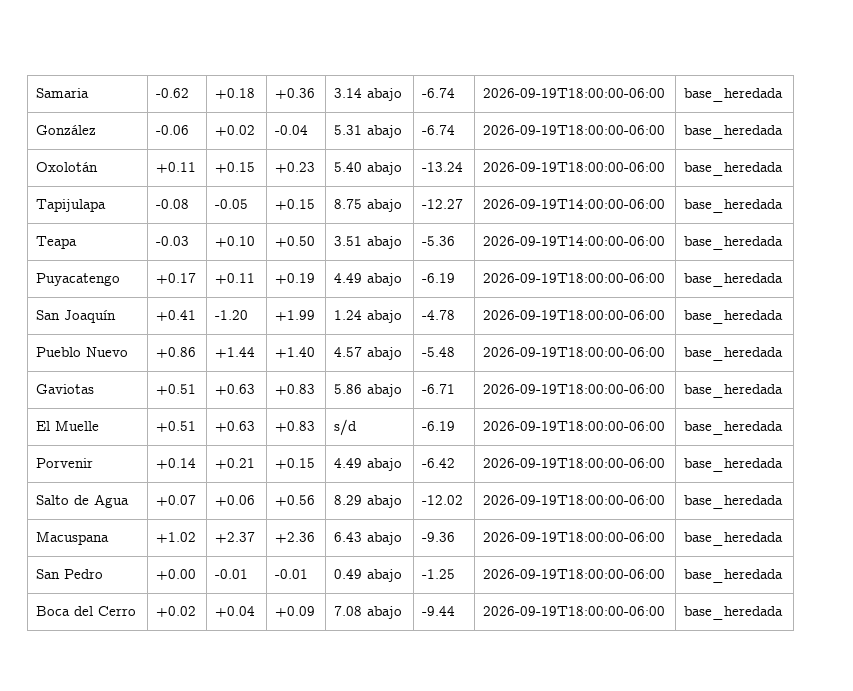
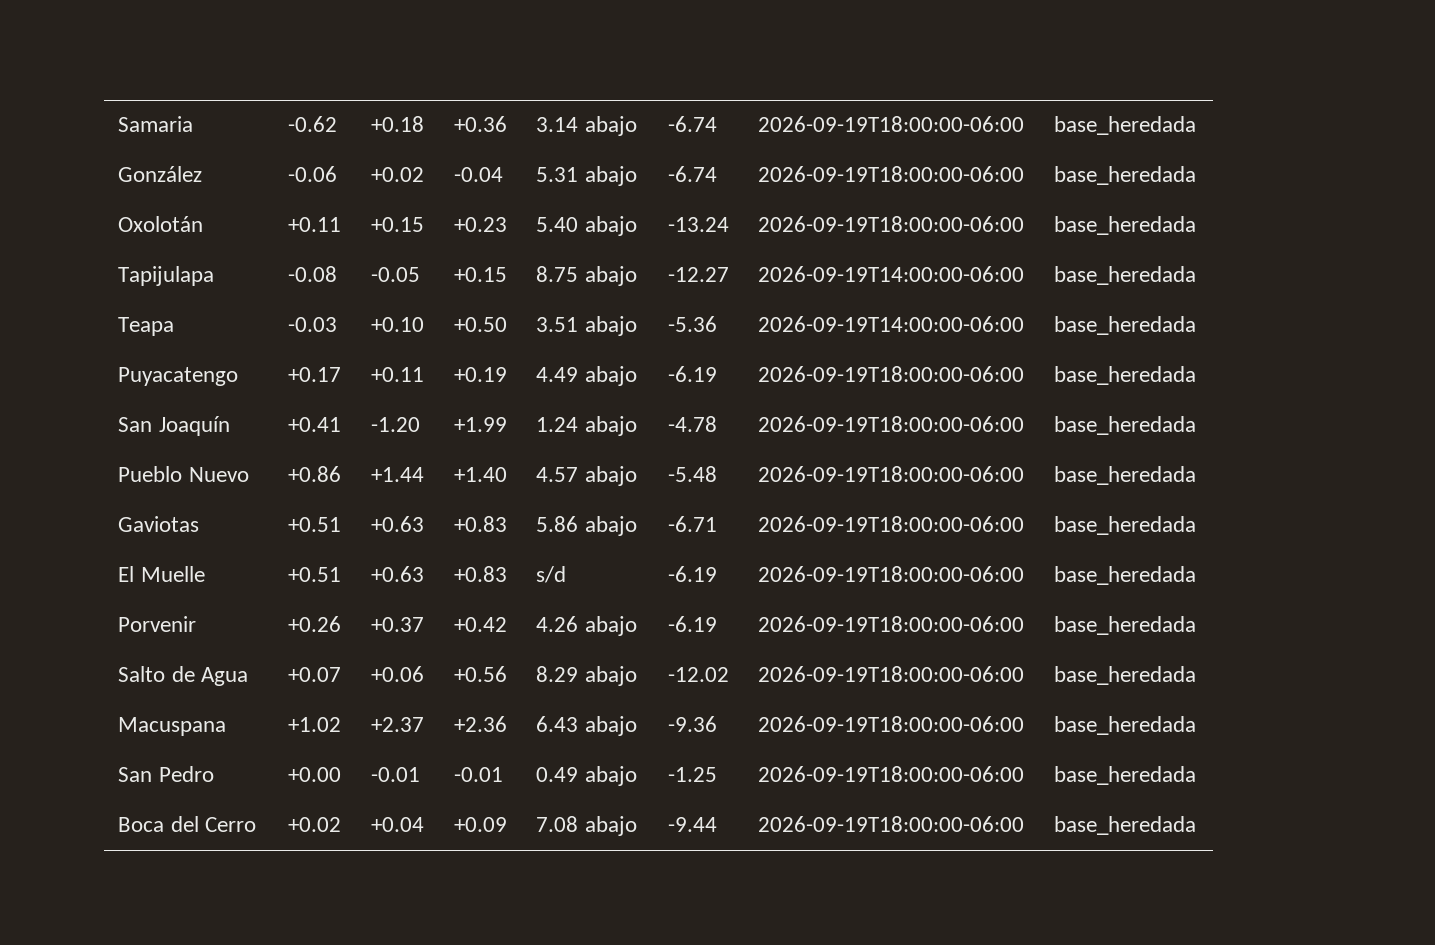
[156,458,197,469] [215,458,256,469] [275,458,316,469] [334,458,403,471] [422,458,456,468] +0.14 | +0.21 | +0.15 | 4.49 abajo | -6.42 -> [288,616,342,632] [371,617,425,632] [454,617,508,632] [536,616,637,636] [668,616,718,632] +0.26 | +0.37 | +0.42 | 4.26 abajo | -6.19

